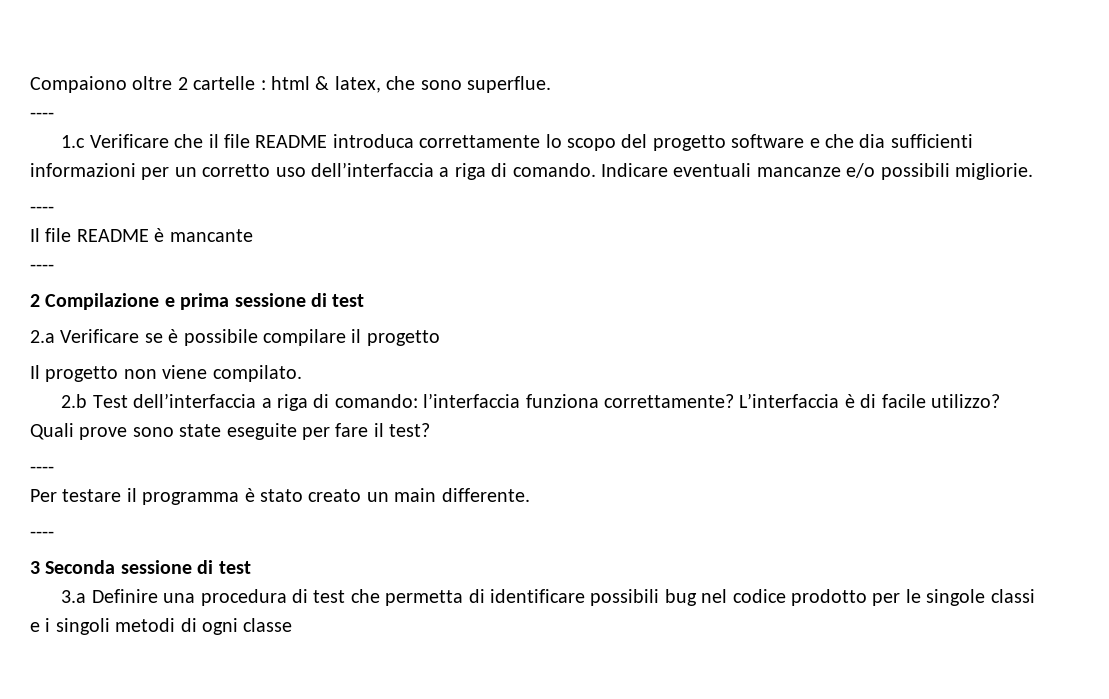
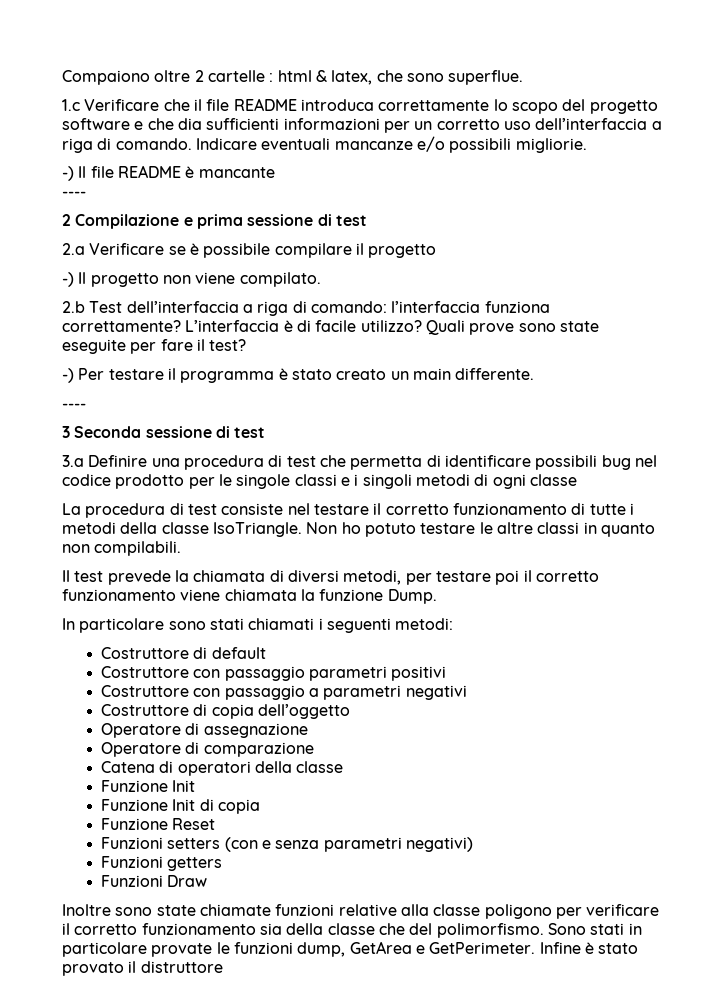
[30,112,54,119] // ---- -> (524, 77) none
[30,206,54,213] ---- // -> [62,166,74,181] -)
(440, 338) none -> [62,272,74,287] -)
[30,466,54,473] ---- // -> [62,368,74,383] -)
(293, 625) none -> [62,503,634,518] [62,522,655,537] [62,541,182,556] [62,570,599,585] [62,589,437,604] [62,618,454,633] [100,647,266,659] [100,666,447,681] [100,685,467,700] [100,704,350,719] [100,723,308,738] [100,742,314,757] [100,761,344,776] [100,780,196,792] [100,799,260,814] [100,818,216,830] [100,837,473,852] [100,856,223,871] [100,875,208,887] [62,904,660,919] [62,923,642,938] [62,941,639,957] [62,961,223,976] // La procedura di test consiste nel testare il corretto funzionamento di tutte i metodi della classe IsoTriangle. Non ho potuto testare le altre classi in quanto non compilabili. // Il test prevede la chiamata di diversi metodi, per testare poi il corretto funzionamento viene chiamata la funzione Dump. // In particolare sono stati chiamati i seguenti metodi: // Costruttore di default // Costruttore con passaggio parametri positivi // Costruttore con passaggio a parametri negativi // Costruttore di copia dell’oggetto // Operatore di assegnazione // Operatore di comparazione // Catena di operatori della classe // Funzione Init // Funzione Init di copia // Funzione Reset // Funzioni setters (con e senza parametri negativi) // Funzioni getters // Funzioni Draw // Inoltre sono state chiamate funzioni relative alla classe poligono per verificare il corretto funzionamento sia della classe che del polimorfismo. Sono stati in particolare provate le funzioni dump, GetArea e GetPerimeter. Infine è stato provato il distruttore

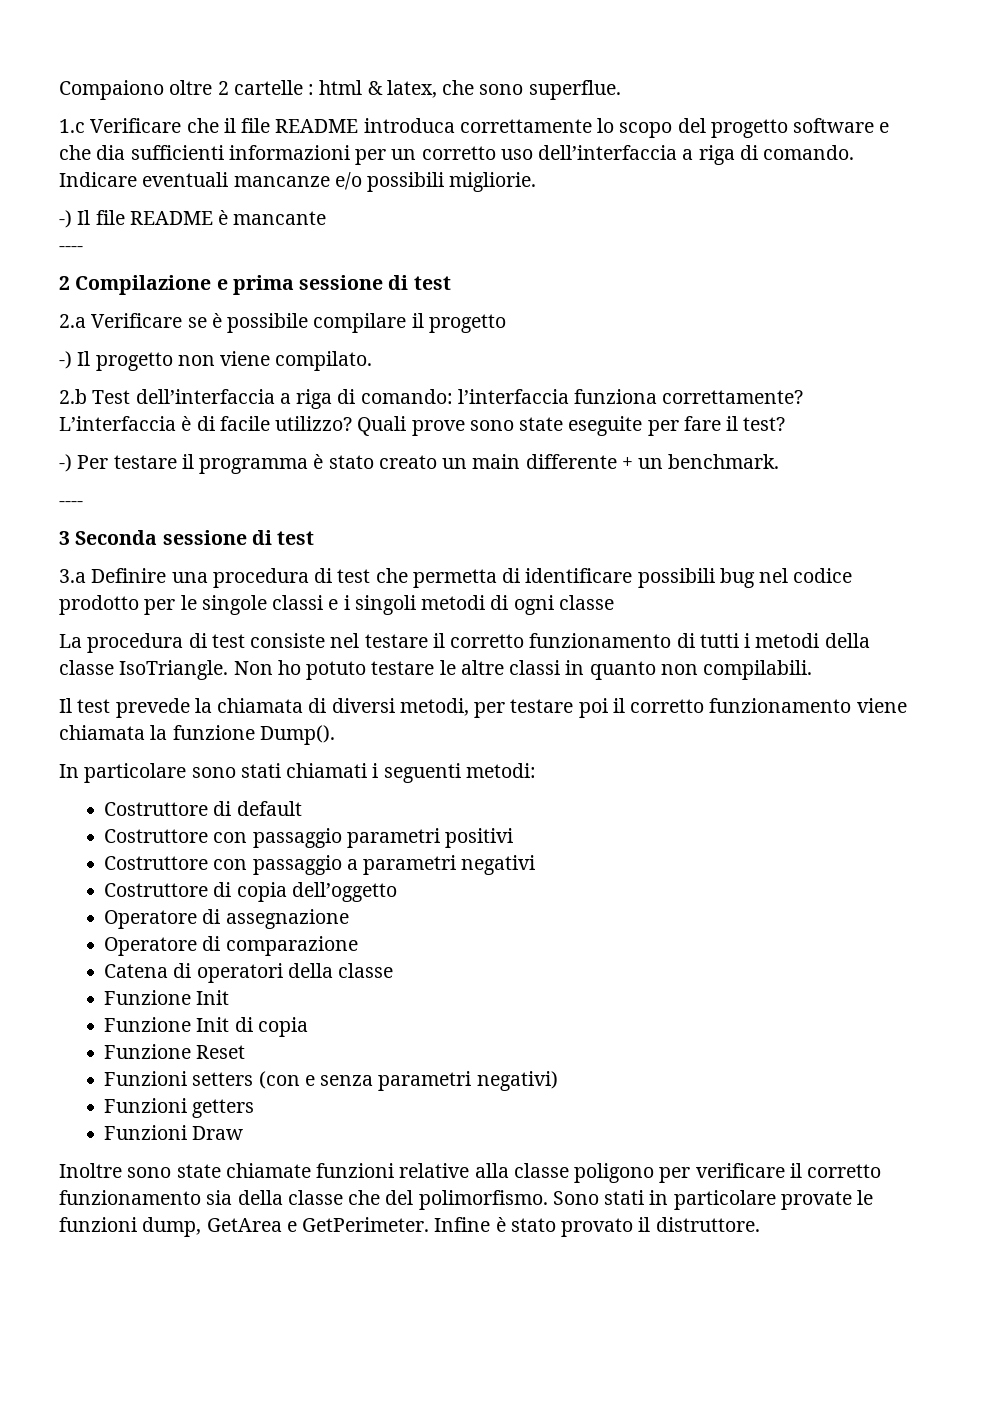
[455,368,535,380] differente. -> [525,454,780,469] differente + un benchmark.
[589,504,626,515] tutte -> [699,633,739,648] tutti
[387,589,437,604] Dump. -> [259,725,335,745] Dump().
[140,961,223,973] distruttore -> [655,1217,760,1232] distruttore.

